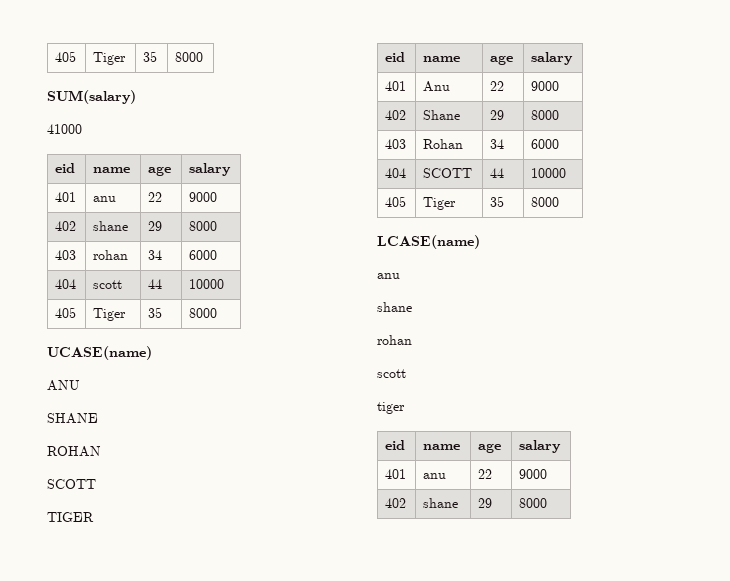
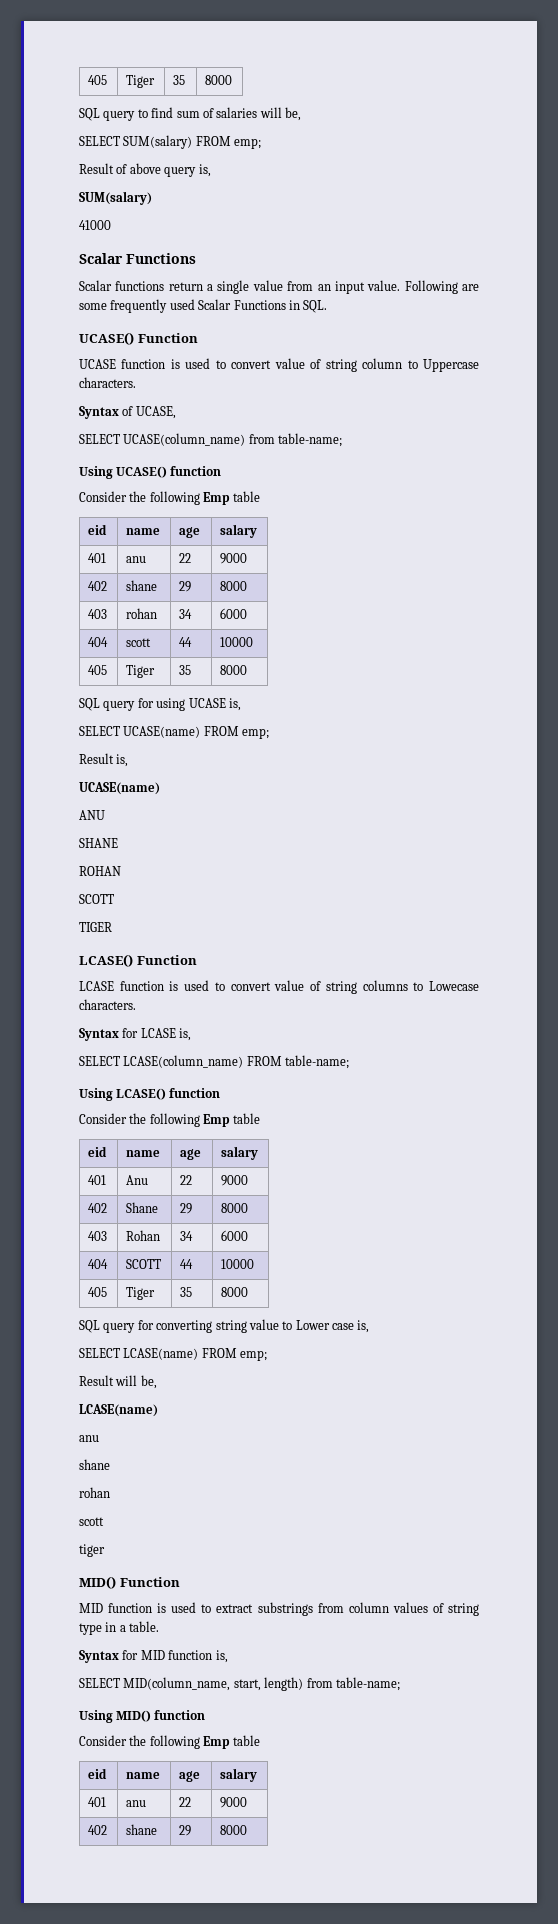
[55,51,77,62] [93,52,127,65] [143,51,158,62] [175,52,204,62] [47,90,136,104] [47,124,82,134] 405 | Tiger | 35 | 8000 // SUM(salary) // 41000 -> [88,75,108,85] [126,75,156,88] [173,75,186,85] [205,75,233,85] [79,107,301,121] [79,135,262,149] [79,163,211,177] [79,191,152,205] [79,220,111,230] [79,253,196,264] [79,280,480,294] [79,299,328,313] [79,332,198,345] [79,358,480,372] [79,377,136,388] [79,406,176,419] [79,433,343,447] [79,466,222,479] [79,491,260,505] 405 | Tiger | 35 | 8000 // SQL query to find sum of salaries will be, // SELECT SUM(salary) FROM emp; // Result of above query is, // SUM(salary) // 41000 // Scalar Functions // Scalar functions return a single value from an input value. Following are some frequently used Scalar Functions in SQL. // UCASE() Function // UCASE function is used to convert value of string column to Uppercase characters. // Syntax of UCASE, // SELECT UCASE(column_name) from table-name; // Using UCASE() function // Consider the following Emp table
(218, 313) none -> [79,698,241,711] [79,726,270,739] [79,753,129,767] // SQL query for using UCASE is, // SELECT UCASE(name) FROM emp; // Result is,
(94, 517) none -> [79,954,197,967] [79,980,479,994] [79,999,136,1010] [79,1028,192,1041] [79,1055,350,1069] [79,1088,221,1101] [79,1113,260,1127] // LCASE() Function // LCASE function is used to convert value of string columns to Lowecase characters. // Syntax for LCASE is, // SELECT LCASE(column_name) FROM table-name; // Using LCASE() function // Consider the following Emp table
(560, 202) none -> [79,1319,370,1333] [79,1348,268,1361] [79,1375,157,1389] // SQL query for converting string value to Lower case is, // SELECT LCASE(name) FROM emp; // Result will be,
(405, 408) none -> [79,1576,180,1589] [79,1602,479,1616] [79,1621,160,1635] [79,1650,228,1663] [79,1677,400,1691] [79,1710,206,1723] [79,1735,260,1749] // MID() Function // MID function is used to extract substrings from column values of string type in a table. // Syntax for MID function is, // SELECT MID(column_name, start, length) from table-name; // Using MID() function // Consider the following Emp table

